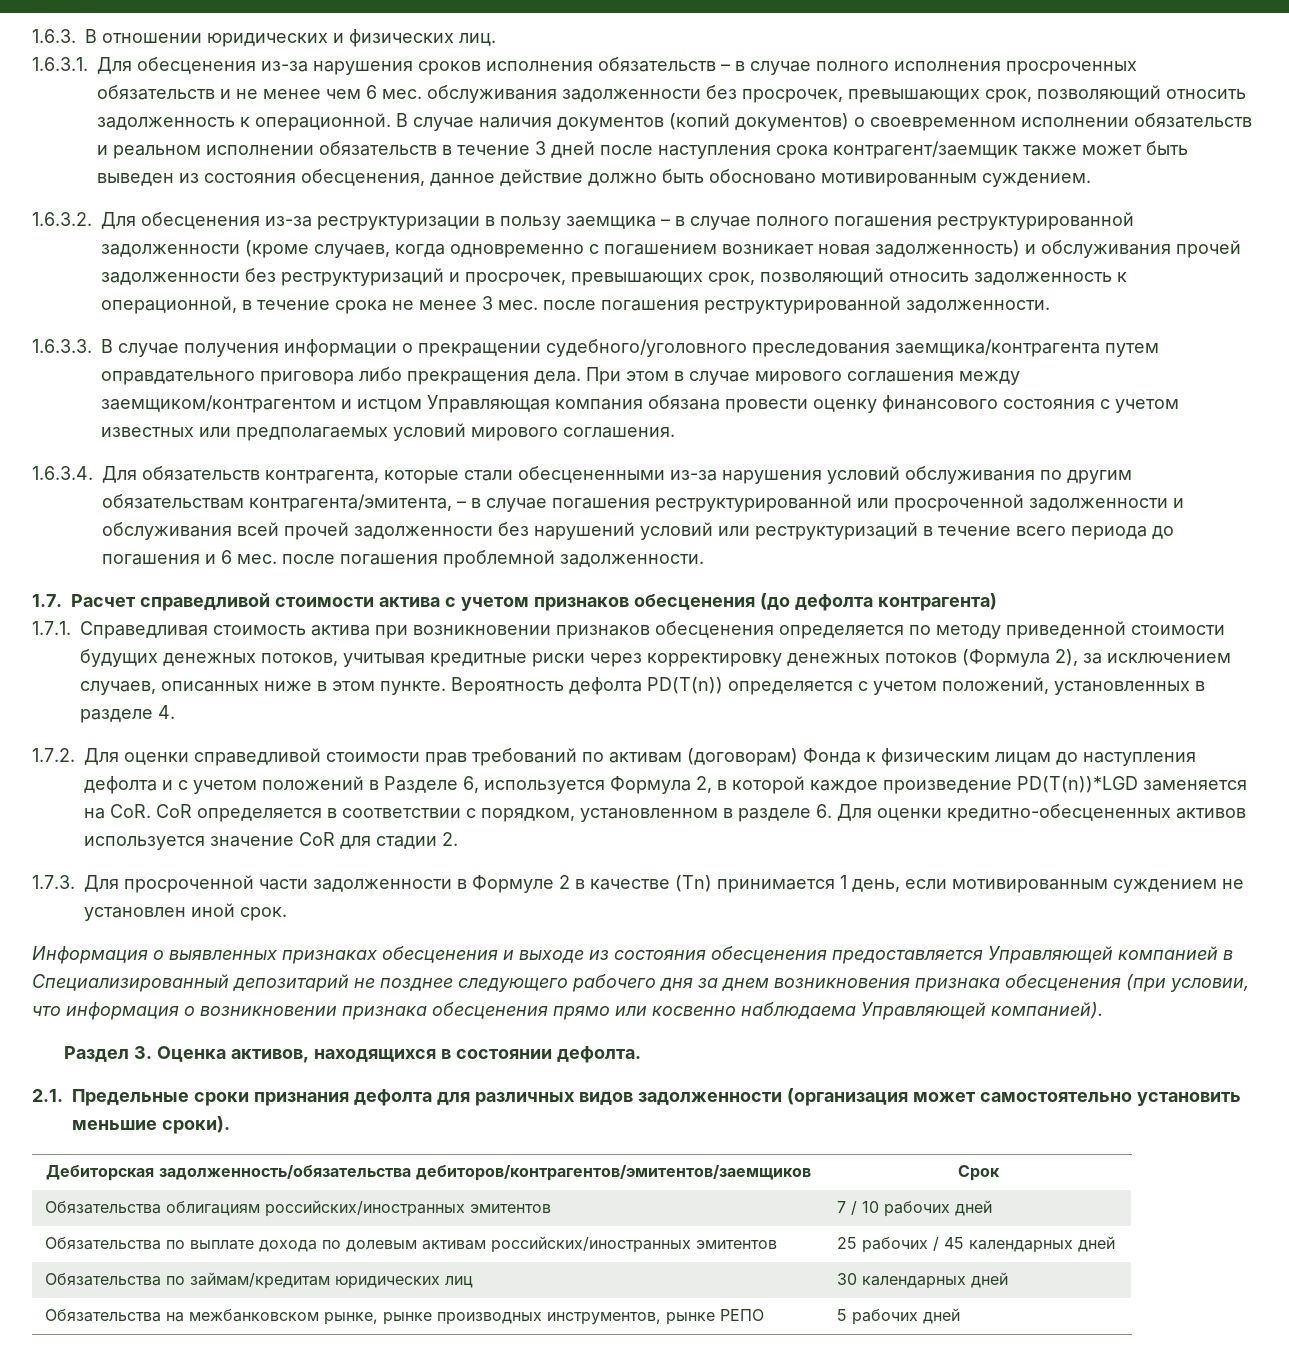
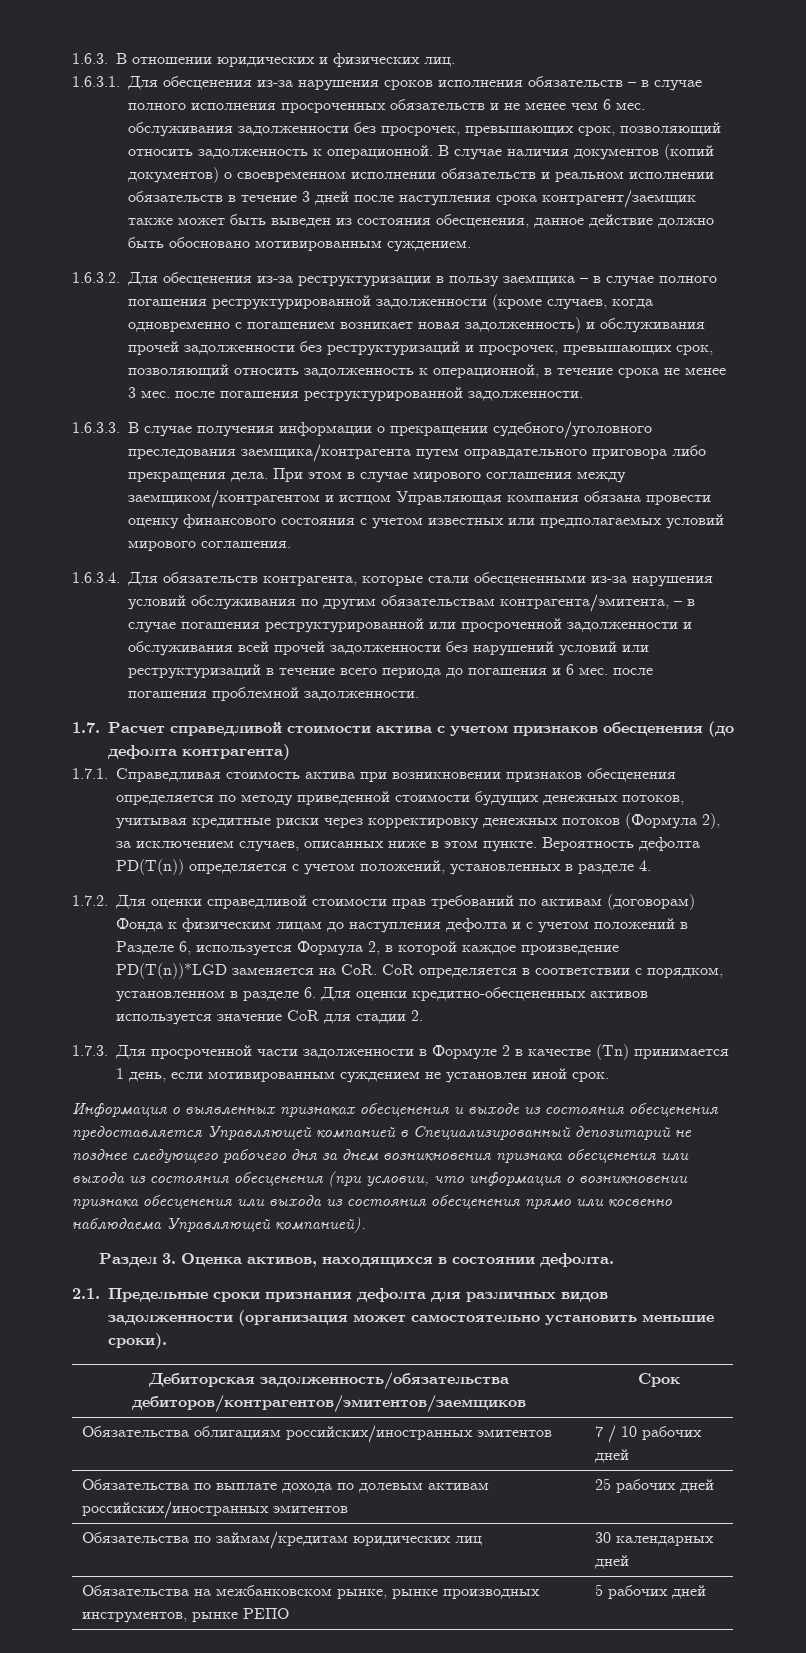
(1121, 982) none -> [661,1153,689,1161] [72,1172,323,1186] или выхода из состояния обесценения
(548, 1010) none -> [237,1195,520,1209] или выхода из состояния обесценения
[932,1237,1073,1253] / 45 календарных -> (676, 1486) none

